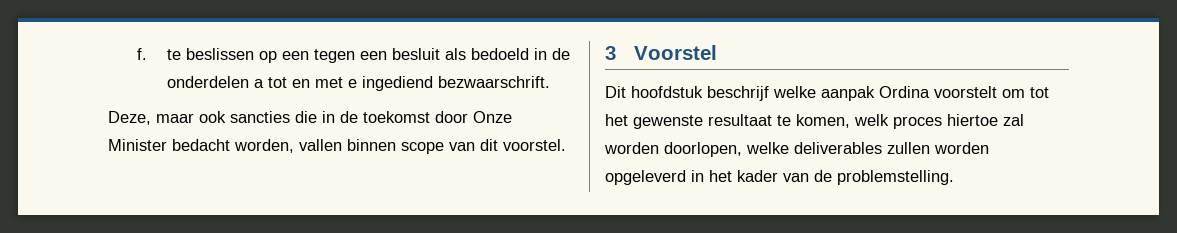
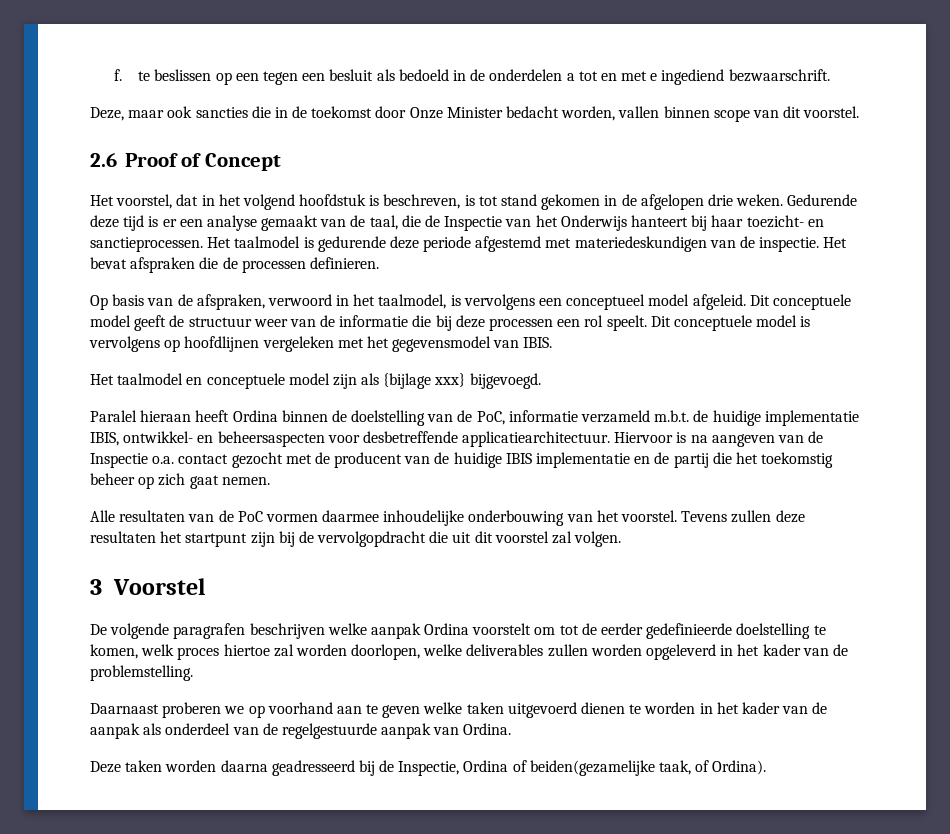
[605,45,718,60] [605,86,769,101] 3 Voorstel // Dit hoofdstuk beschrijf -> [90,153,282,171] [90,194,858,210] [90,215,824,231] [90,236,848,252] [90,257,379,273] [90,294,851,310] [90,315,811,331] [89,336,553,352] [90,373,541,389] [90,410,859,426] [90,431,824,447] [90,452,834,468] [90,473,270,489] [90,510,805,526] [90,531,622,547] [90,578,206,595] [90,623,325,639] 2.6 Proof of Concept // Het voorstel, dat in het volgend hoofdstuk is beschreven, is tot stand gekomen in de afgelopen drie weken. Gedurende deze tijd is er een analyse gemaakt van de taal, die de Inspectie van het Onderwijs hanteert bij haar toezicht- en sanctieprocessen. Het taalmodel is gedurende deze periode afgestemd met materiedeskundigen van de inspectie. Het bevat afspraken die de processen definieren. // Op basis van de afspraken, verwoord in het taalmodel, is vervolgens een conceptueel model afgeleid. Dit conceptuele model geeft de structuur weer van de informatie die bij deze processen een rol speelt. Dit conceptuele model is vervolgens op hoofdlijnen vergeleken met het gegevensmodel van IBIS. // Het taalmodel en conceptuele model zijn als {bijlage xxx} bijgevoegd. // Paralel hieraan heeft Ordina binnen de doelstelling van de PoC, informatie verzameld m.b.t. de huidige implementatie IBIS, ontwikkel- en beheersaspecten voor desbetreffende applicatiearchitectuur. Hiervoor is na aangeven van de Inspectie o.a. contact gezocht met de producent van de huidige IBIS implementatie en de partij die het toekomstig beheer op zich gaat nemen. // Alle resultaten van de PoC vormen daarmee inhoudelijke onderbouwing van het voorstel. Tevens zullen deze resultaten het startpunt zijn bij de vervolgopdracht die uit dit voorstel zal volgen. // 3 Voorstel // De volgende paragrafen beschrijven
[605,114,772,129] het gewenste resultaat -> [581,623,811,639] de eerder gedefinieerde doelstelling
(954, 177) none -> [90,702,828,718] [90,723,512,739] [90,760,767,776] // Daarnaast proberen we op voorhand aan te geven welke taken uitgevoerd dienen te worden in het kader van de aanpak als onderdeel van de regelgestuurde aanpak van Ordina. // Deze taken worden daarna geadresseerd bij de Inspectie, Ordina of beiden(gezamelijke taak, of Ordina).

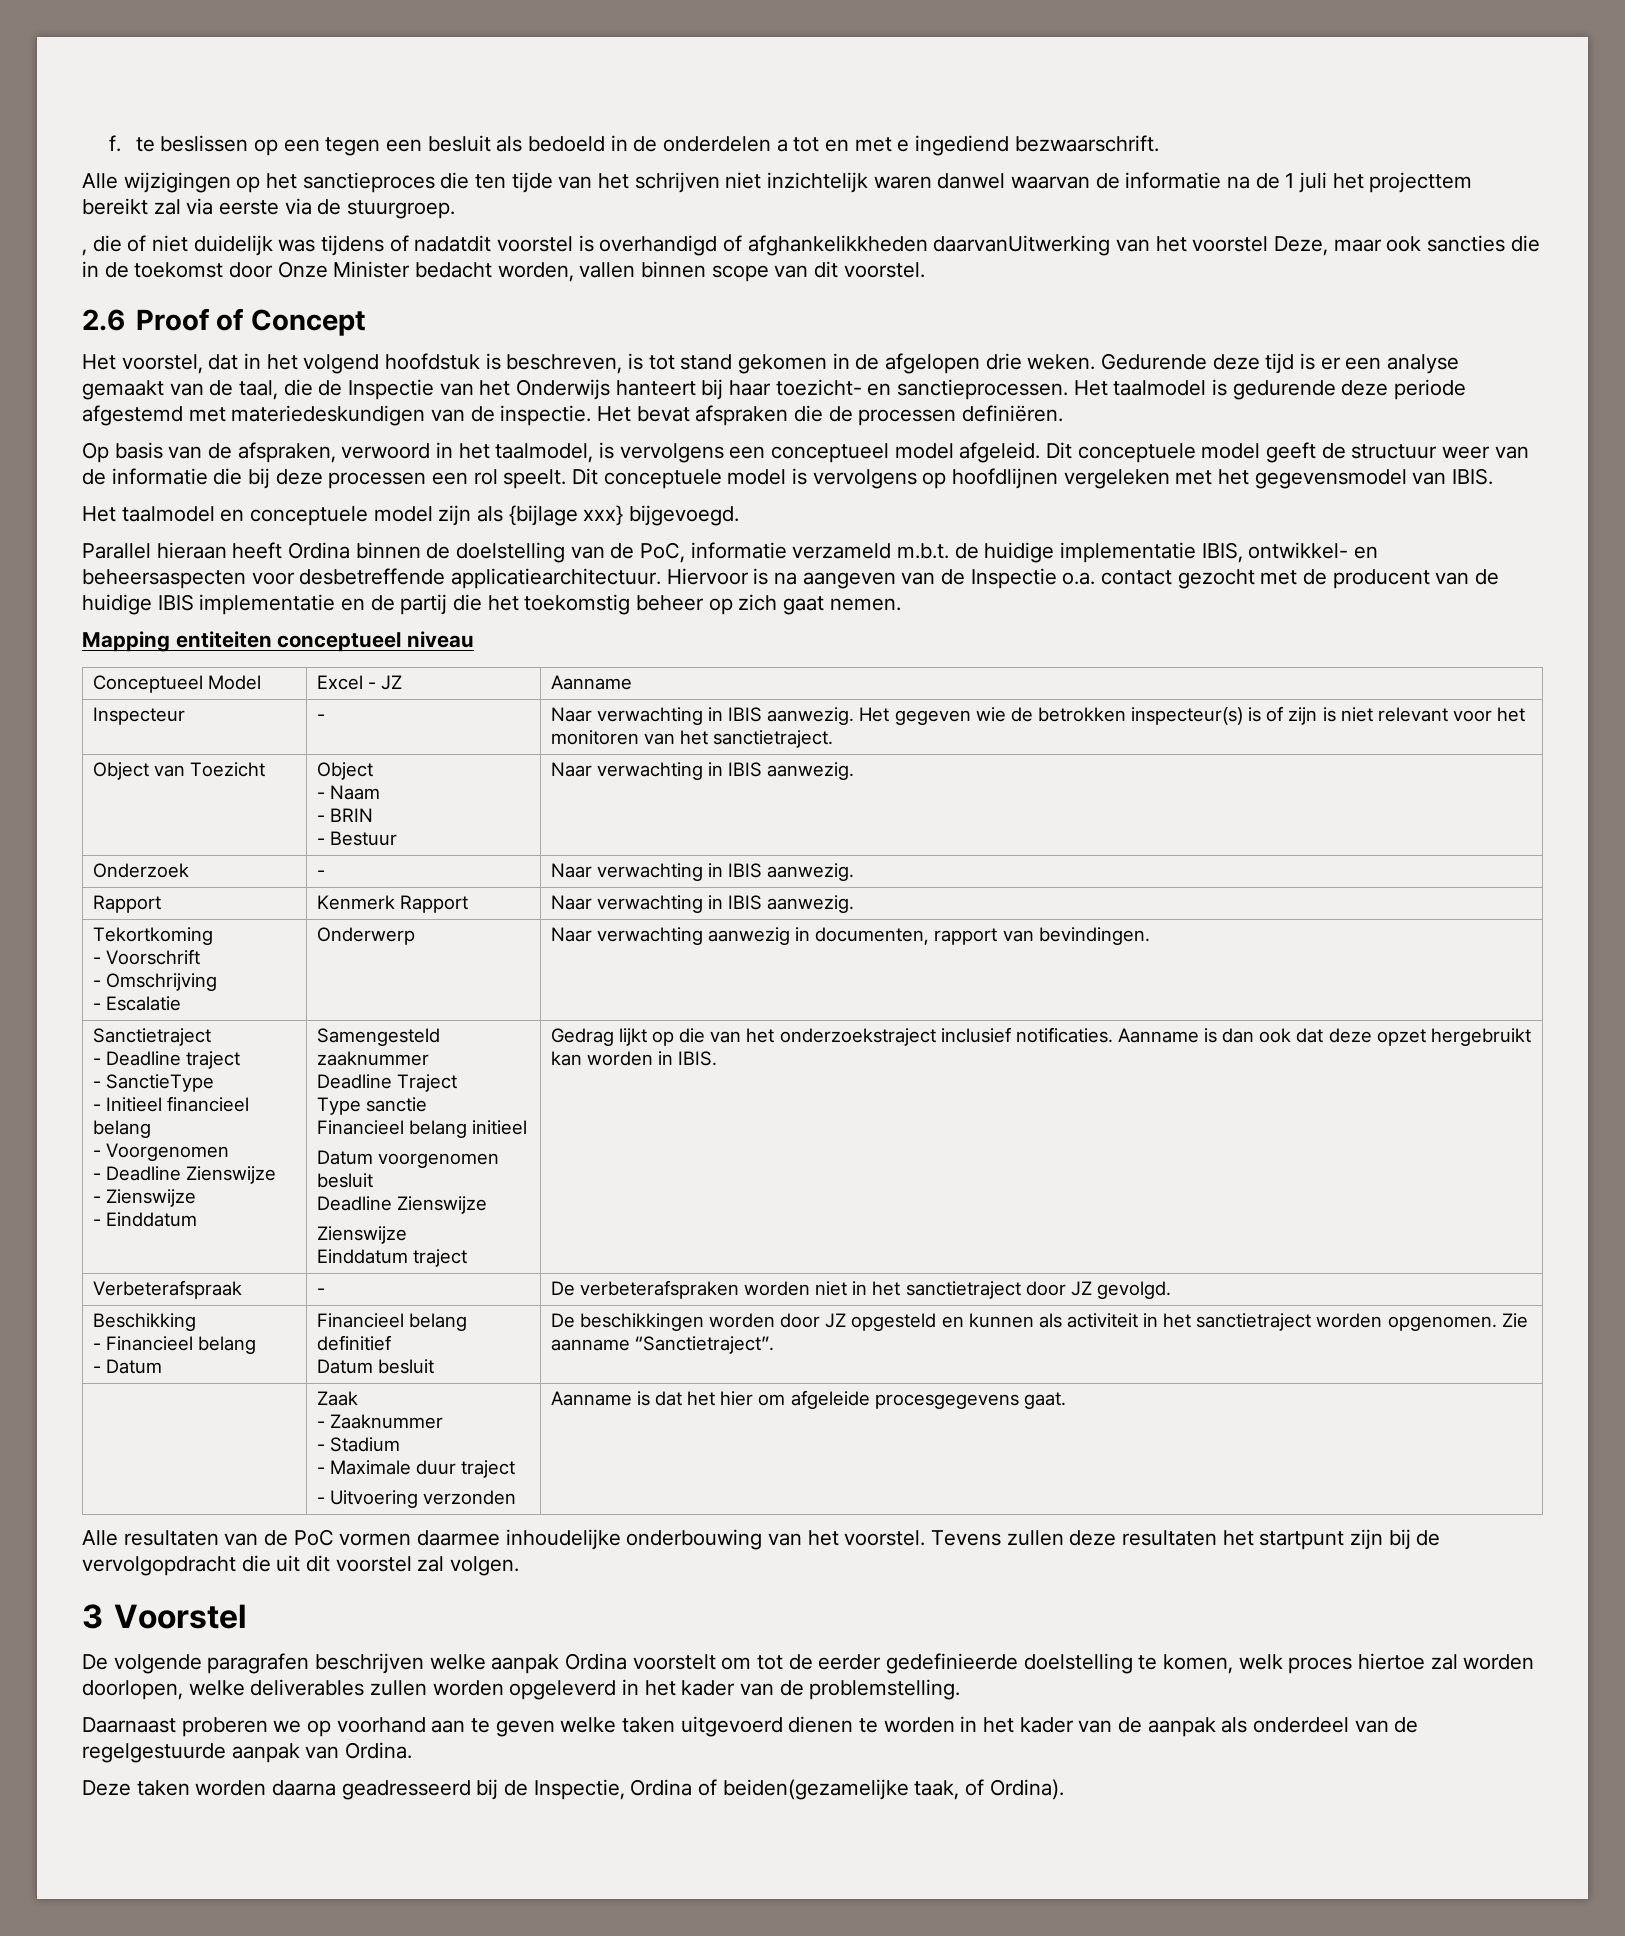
(830, 75) none -> [82,172,1473,193] [82,198,456,219] [82,235,1269,256] Alle wijzigingen op het sanctieproces die ten tijde van het schrijven niet inzichtelijk waren danwel waarvan de informatie na de 1 juli het projecttem bereikt zal via eerste via de stuurgroep. // , die of niet duidelijk was tijdens of nadatdit voorstel is overhandigd of afghankelikkheden daarvanUitwerking van het voorstel
[309,257,379,269] definieren. -> [962,405,1064,422] definiëren.
[90,410,137,422] Paralel -> [82,543,151,559] Parallel
(270, 481) none -> [82,631,475,652] [92,675,261,693] [316,675,402,690] [550,675,632,690] [92,707,185,725] [316,714,325,721] [550,706,1526,725] [550,730,834,748] [92,762,265,780] [316,762,373,780] [316,785,380,800] [316,808,373,822] [316,831,397,846] [550,762,855,780] [92,863,189,878] [316,870,325,877] [550,863,855,881] [92,895,161,913] [316,895,468,913] [550,895,855,913] [92,927,213,945] [92,949,200,965] [92,973,217,991] [92,996,181,1011] [316,927,415,945] [550,927,1150,945] [92,1028,211,1046] [92,1051,240,1069] [92,1074,214,1092] [92,1096,249,1112] [92,1120,151,1138] [92,1143,229,1161] [92,1166,276,1184] [92,1189,196,1207] [92,1212,197,1227] [316,1028,440,1046] [316,1051,429,1066] [316,1074,457,1092] [316,1097,427,1115] [316,1120,527,1138] [316,1150,499,1168] [316,1173,373,1188] [316,1196,487,1214] [316,1226,407,1244] [316,1249,467,1267] [550,1027,1531,1046] [550,1051,718,1066] [92,1280,242,1299] [316,1288,325,1295] [550,1280,1171,1299] [92,1313,196,1331] [92,1336,256,1354] [92,1359,162,1374] [316,1313,467,1331] [316,1335,391,1351] [316,1359,434,1374] [550,1313,1528,1331] [550,1336,774,1354] [316,1391,358,1406] [316,1414,443,1429] [316,1437,400,1452] [316,1460,516,1478] [316,1490,516,1508] [550,1390,1066,1409] // Mapping entiteiten conceptueel niveau // Conceptueel Model | Excel - JZ | Aanname // Inspecteur | - | Naar verwachting in IBIS aanwezig. Het gegeven wie de betrokken inspecteur(s) is of zijn is niet relevant voor het monitoren van het sanctietraject. // Object van Toezicht | Object // - Naam // - BRIN // - Bestuur | Naar verwachting in IBIS aanwezig. // Onderzoek | - | Naar verwachting in IBIS aanwezig. // Rapport | Kenmerk Rapport | Naar verwachting in IBIS aanwezig. // Tekortkoming // - Voorschrift // - Omschrijving // - Escalatie | Onderwerp | Naar verwachting aanwezig in documenten, rapport van bevindingen. // Sanctietraject // - Deadline traject // - SanctieType // - Initieel financieel belang // - Voorgenomen // - Deadline Zienswijze // - Zienswijze // - Einddatum | Samengesteld zaaknummer // Deadline Traject // Type sanctie // Financieel belang initieel // Datum voorgenomen besluit // Deadline Zienswijze // Zienswijze // Einddatum traject | Gedrag lijkt op die van het onderzoekstraject inclusief notificaties. Aanname is dan ook dat deze opzet hergebruikt kan worden in IBIS. // Verbeterafspraak | - | De verbeterafspraken worden niet in het sanctietraject door JZ gevolgd. // Beschikking // - Financieel belang // - Datum | Financieel belang definitief // Datum besluit | De beschikkingen worden door JZ opgesteld en kunnen als activiteit in het sanctietraject worden opgenomen. Zie aanname “Sanctietraject”. // | Zaak // - Zaaknummer // - Stadium // - Maximale duur traject // - Uitvoering verzonden | Aanname is dat het hier om afgeleide procesgegevens gaat.

